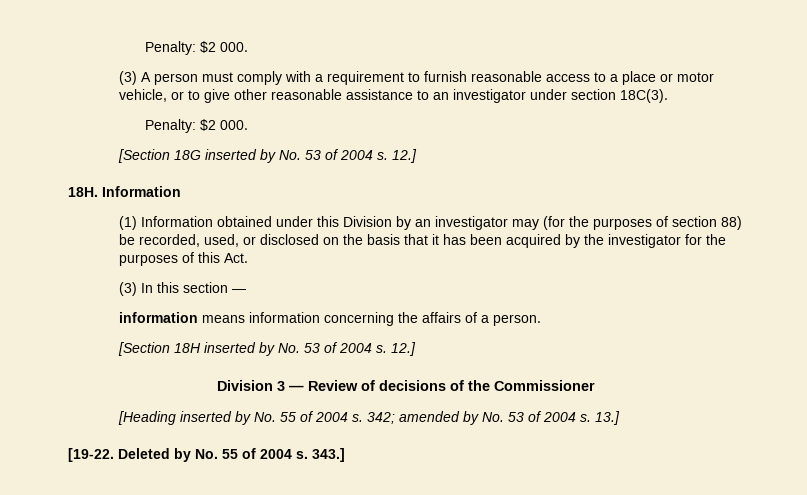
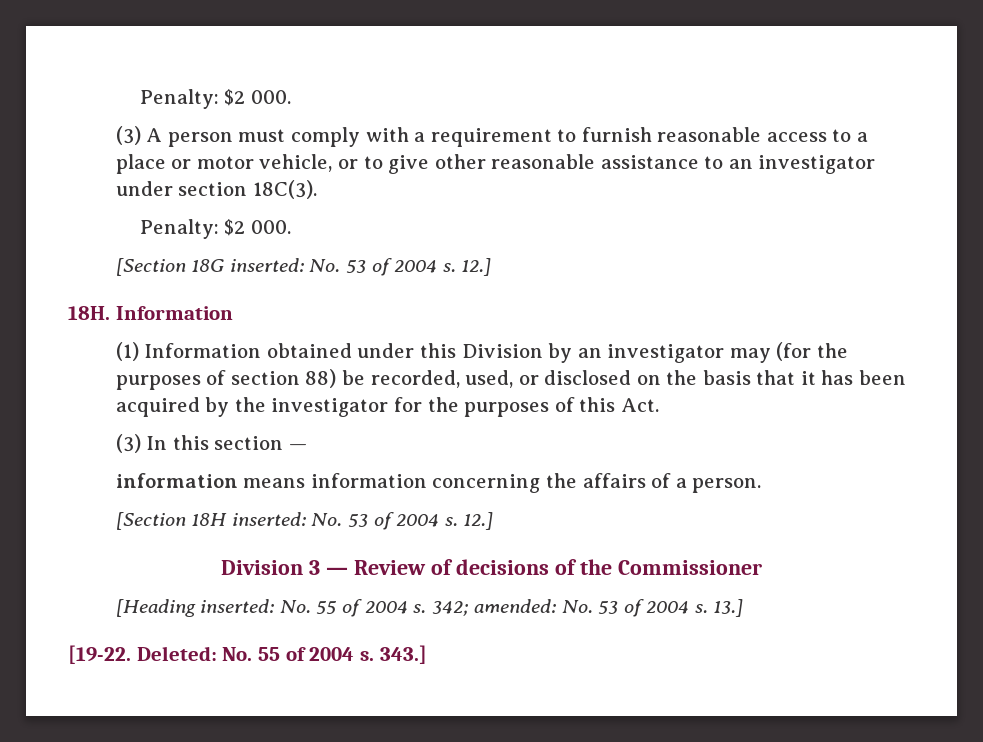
[205,149,277,163] inserted by -> [229,258,304,272] inserted:
[204,342,276,356] inserted by -> [231,512,306,526] inserted:
[180,411,252,425] inserted by -> [200,599,275,613] inserted:
[399,411,480,425] amended by -> [474,599,557,613] amended:
[118,448,191,462] Deleted by -> [136,646,217,661] Deleted:

